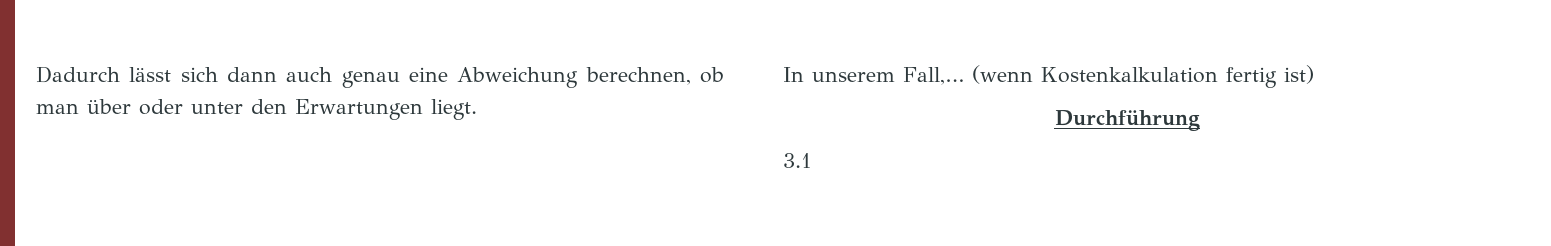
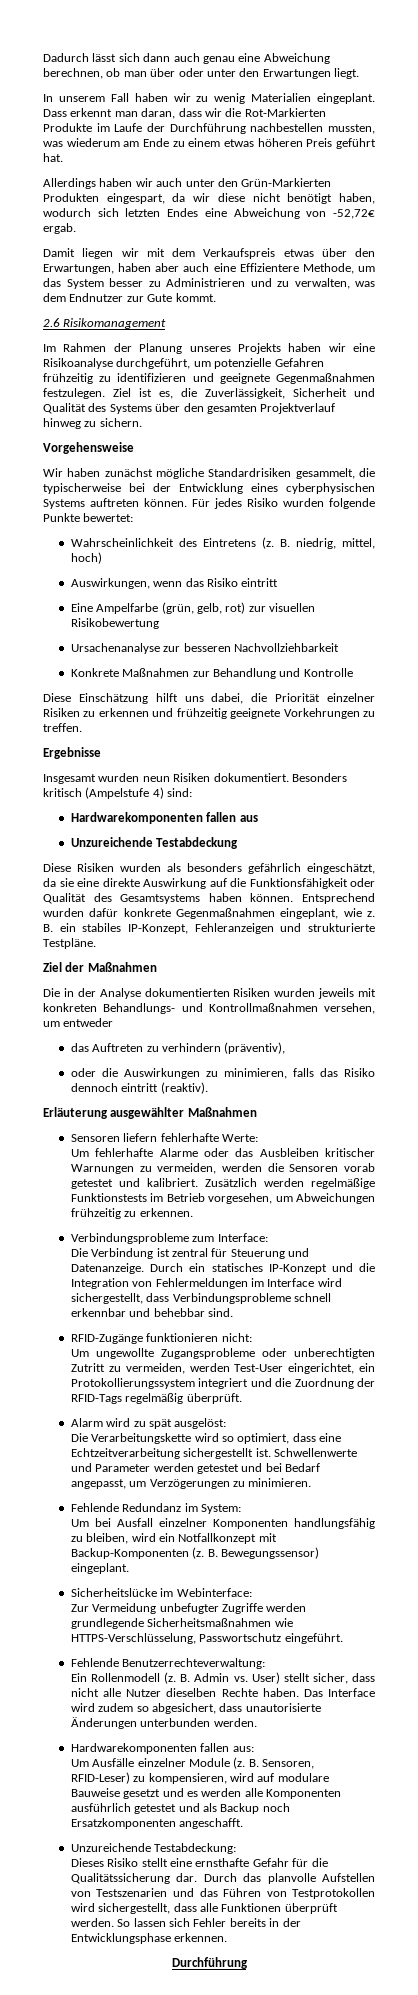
[903,65,1314,88] [1054,110,1200,131] [783,153,811,168] Fall,… (wenn Kostenkalkulation fertig ist) // Durchführung // 3.1 -> [110,93,375,104] [43,108,326,119] [43,123,376,134] [43,138,376,149] [43,153,63,162] [43,178,332,189] [43,193,376,204] [43,208,375,219] [43,223,76,234] [43,248,375,259] [43,263,375,274] [43,278,375,289] [43,293,216,302] [43,318,167,329] [43,343,375,354] [43,358,324,369] [43,373,375,384] [43,388,375,399] [43,403,336,414] [43,418,142,429] [43,442,134,454] [43,468,375,479] [43,483,375,494] [43,498,375,509] [43,513,134,522] [70,537,375,549] [70,552,102,564] [70,578,279,589] [70,602,315,614] [70,618,159,629] [70,643,339,654] [70,668,353,679] [43,693,375,704] [43,708,375,719] [43,723,82,732] [43,747,101,759] [43,773,347,784] [43,787,193,799] [70,812,258,824] [70,837,239,849] [43,863,375,874] [43,878,375,889] [43,893,375,904] [43,908,375,919] [43,923,375,934] [43,938,96,949] [43,962,157,972] [43,988,376,999] [43,1003,375,1014] [43,1018,114,1027] [70,1042,286,1054] [70,1068,375,1079] [70,1082,208,1094] [43,1107,257,1119] [70,1133,258,1142] [70,1148,376,1157] [70,1163,375,1174] [70,1178,376,1189] [70,1193,375,1204] [70,1208,193,1219] [70,1233,268,1244] [70,1248,310,1259] [70,1263,375,1274] [70,1278,342,1289] [70,1293,332,1304] [70,1308,234,1317] [70,1333,252,1344] [70,1348,376,1359] [70,1363,376,1374] [70,1378,375,1389] [70,1393,242,1404] [70,1418,227,1429] [70,1433,342,1444] [70,1448,358,1459] [70,1463,321,1474] [70,1478,312,1489] [70,1503,241,1514] [70,1518,375,1529] [70,1533,277,1544] [70,1547,320,1559] [70,1563,129,1574] [70,1588,252,1597] [70,1603,307,1614] [70,1618,293,1629] [70,1633,343,1644] [70,1658,266,1669] [70,1672,375,1684] [70,1688,375,1697] [70,1703,321,1714] [70,1717,257,1729] [70,1743,254,1754] [70,1757,315,1769] [70,1772,329,1784] [70,1788,342,1799] [70,1803,290,1814] [70,1818,244,1829] [70,1843,237,1854] [70,1858,328,1867] [70,1873,375,1884] [70,1888,375,1899] [70,1903,338,1914] [70,1918,301,1927] [70,1933,228,1944] [171,1957,248,1969] Fall haben wir zu wenig Materialien eingeplant. Dass erkennt man daran, dass wir die Rot-Markierten Produkte im Laufe der Durchführung nachbestellen mussten, was wiederum am Ende zu einem etwas höheren Preis geführt hat. // Allerdings haben wir auch unter den Grün-Markierten Produkten eingespart, da wir diese nicht benötigt haben, wodurch sich letzten Endes eine Abweichung von -52,72€ ergab. // Damit liegen wir mit dem Verkaufspreis etwas über den Erwartungen, haben aber auch eine Effizientere Methode, um das System besser zu Administrieren und zu verwalten, was dem Endnutzer zur Gute kommt. // 2.6 Risikomanagement // Im Rahmen der Planung unseres Projekts haben wir eine Risikoanalyse durchgeführt, um potenzielle Gefahren frühzeitig zu identifizieren und geeignete Gegenmaßnahmen festzulegen. Ziel ist es, die Zuverlässigkeit, Sicherheit und Qualität des Systems über den gesamten Projektverlauf hinweg zu sichern. // Vorgehensweise // Wir haben zunächst mögliche Standardrisiken gesammelt, die typischerweise bei der Entwicklung eines cyberphysischen Systems auftreten können. Für jedes Risiko wurden folgende Punkte bewertet: // Wahrscheinlichkeit des Eintretens (z. B. niedrig, mittel, hoch) // Auswirkungen, wenn das Risiko eintritt // Eine Ampelfarbe (grün, gelb, rot) zur visuellen Risikobewertung // Ursachenanalyse zur besseren Nachvollziehbarkeit // Konkrete Maßnahmen zur Behandlung und Kontrolle // Diese Einschätzung hilft uns dabei, die Priorität einzelner Risiken zu erkennen und frühzeitig geeignete Vorkehrungen zu treffen. // Ergebnisse // Insgesamt wurden neun Risiken dokumentiert. Besonders kritisch (Ampelstufe 4) sind: // Hardwarekomponenten fallen aus // Unzureichende Testabdeckung // Diese Risiken wurden als besonders gefährlich eingeschätzt, da sie eine direkte Auswirkung auf die Funktionsfähigkeit oder Qualität des Gesamtsystems haben können. Entsprechend wurden dafür konkrete Gegenmaßnahmen eingeplant, wie z. B. ein stabiles IP-Konzept, Fehleranzeigen und strukturierte Testpläne. // Ziel der Maßnahmen // Die in der Analyse dokumentierten Risiken wurden jeweils mit konkreten Behandlungs- und Kontrollmaßnahmen versehen, um entweder // das Auftreten zu verhindern (präventiv), // oder die Auswirkungen zu minimieren, falls das Risiko dennoch eintritt (reaktiv). // Erläuterung ausgewählter Maßnahmen // Sensoren liefern fehlerhafte Werte: // Um fehlerhafte Alarme oder das Ausbleiben kritischer Warnungen zu vermeiden, werden die Sensoren vorab getestet und kalibriert. Zusätzlich werden regelmäßige Funktionstests im Betrieb vorgesehen, um Abweichungen frühzeitig zu erkennen. // Verbindungsprobleme zum Interface: // Die Verbindung ist zentral für Steuerung und Datenanzeige. Durch ein statisches IP-Konzept und die Integration von Fehlermeldungen im Interface wird sichergestellt, dass Verbindungsprobleme schnell erkennbar und behebbar sind. // RFID-Zugänge funktionieren nicht: // Um ungewollte Zugangsprobleme oder unberechtigten Zutritt zu vermeiden, werden Test-User eingerichtet, ein Protokollierungssystem integriert und die Zuordnung der RFID-Tags regelmäßig überprüft. // Alarm wird zu spät ausgelöst: // Die Verarbeitungskette wird so optimiert, dass eine Echtzeitverarbeitung sichergestellt ist. Schwellenwerte und Parameter werden getestet und bei Bedarf angepasst, um Verzögerungen zu minimieren. // Fehlende Redundanz im System: // Um bei Ausfall einzelner Komponenten handlungsfähig zu bleiben, wird ein Notfallkonzept mit Backup-Komponenten (z. B. Bewegungssensor) eingeplant. // Sicherheitslücke im Webinterface: // Zur Vermeidung unbefugter Zugriffe werden grundlegende Sicherheitsmaßnahmen wie HTTPS-Verschlüsselung, Passwortschutz eingeführt. // Fehlende Benutzerrechteverwaltung: // Ein Rollenmodell (z. B. Admin vs. User) stellt sicher, dass nicht alle Nutzer dieselben Rechte haben. Das Interface wird zudem so abgesichert, dass unautorisierte Änderungen unterbunden werden. // Hardwarekomponenten fallen aus: // Um Ausfälle einzelner Module (z. B. Sensoren, RFID-Leser) zu kompensieren, wird auf modulare Bauweise gesetzt und es werden alle Komponenten ausführlich getestet und als Backup noch Ersatzkomponenten angeschafft. // Unzureichende Testabdeckung: // Dieses Risiko stellt eine ernsthafte Gefahr für die Qualitätssicherung dar. Durch das planvolle Aufstellen von Testszenarien und das Führen von Testprotokollen wird sichergestellt, dass alle Funktionen überprüft werden. So lassen sich Fehler bereits in der Entwicklungsphase erkennen. // Durchführung

